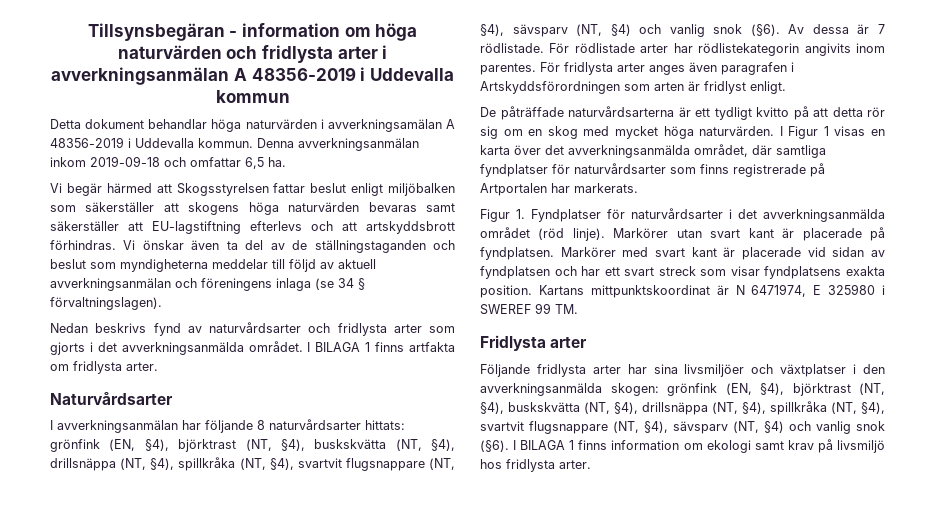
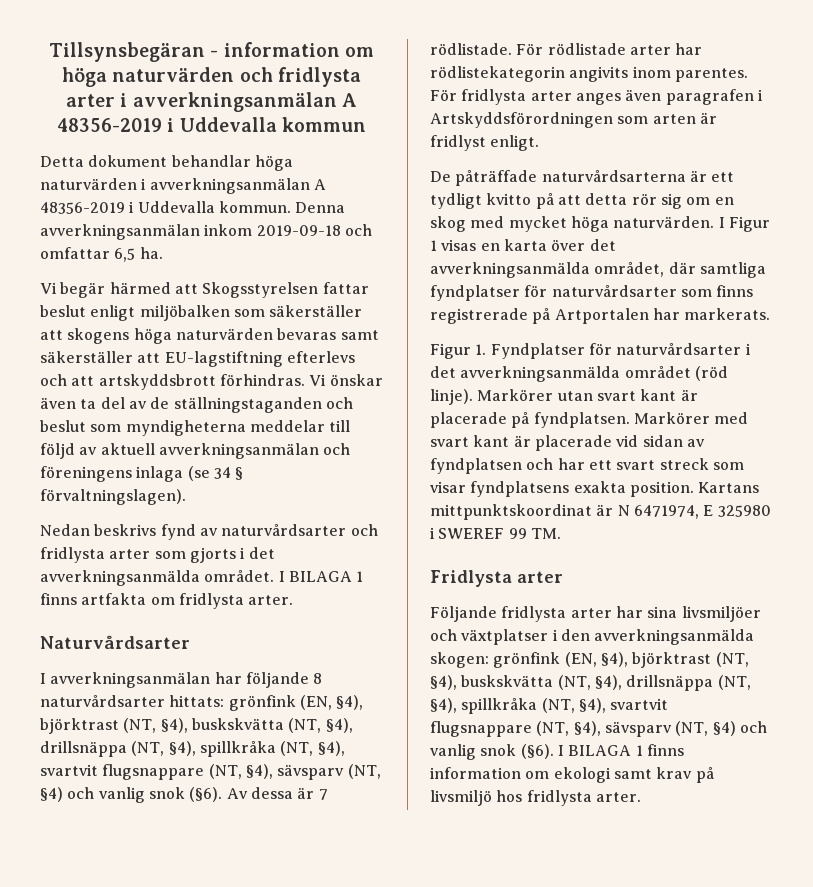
[327,119,442,132] avverkningsamälan -> [149,178,310,194] avverkningsanmälan

